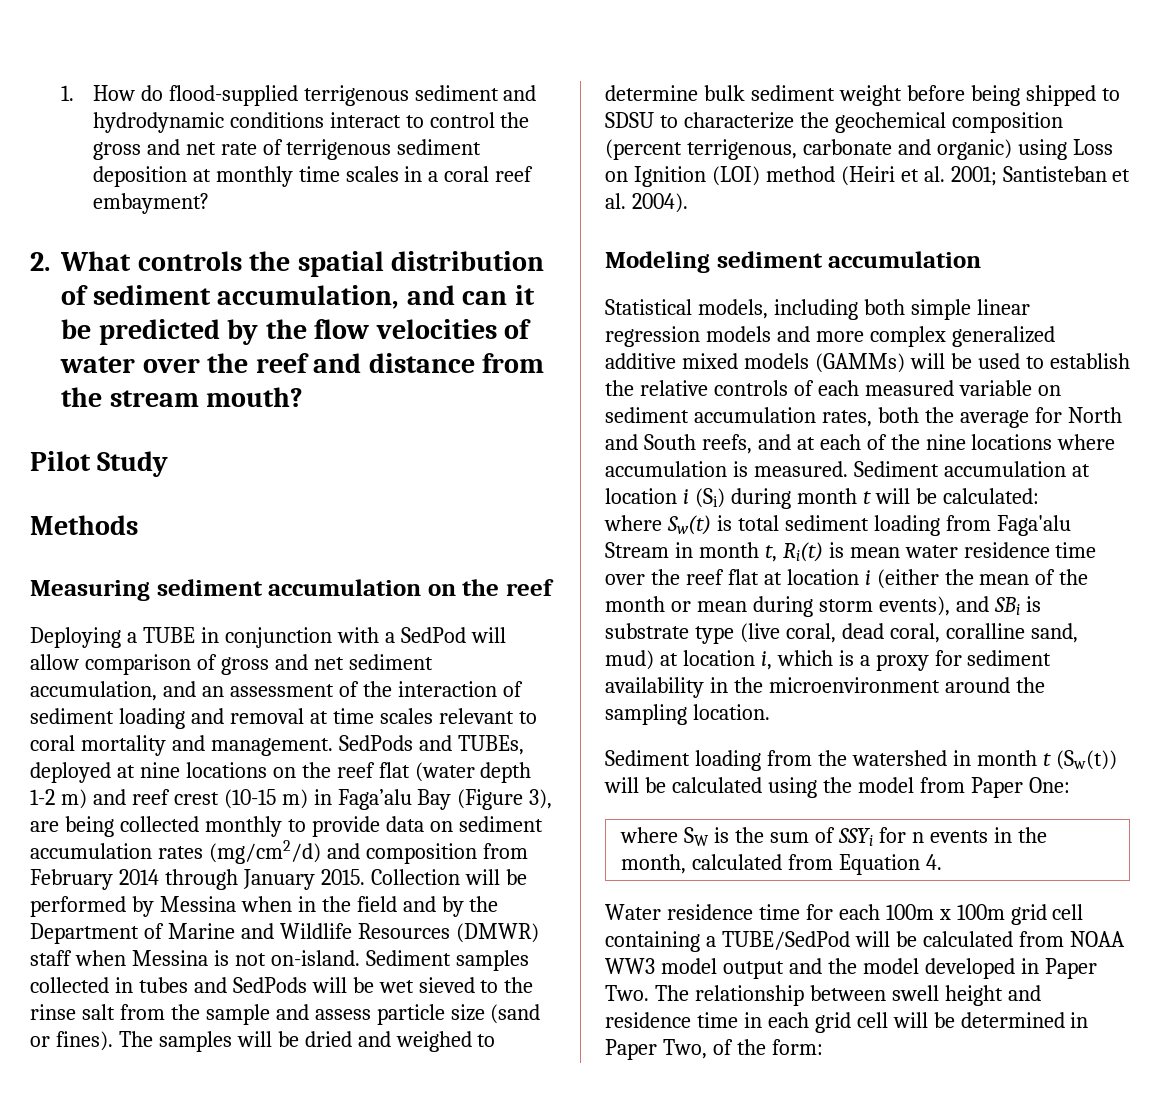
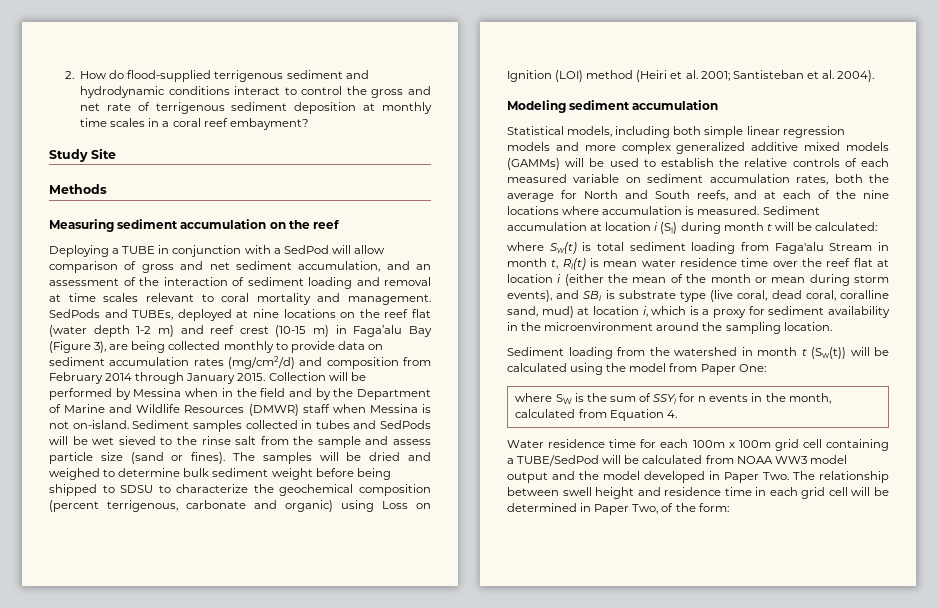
[61,85,75,101] 1. -> [64,71,74,79] 2.
[30,251,545,277] [61,285,535,309] [61,319,531,345] [60,353,544,373] [61,387,304,407] [30,451,91,471] 2. What controls the spatial distribution of sediment accumulation, and can it be predicted by the flow velocities of water over the reef and distance from the stream mouth? // Pilot -> (309, 124) none
(169, 464) none -> [91,148,116,159] Site

